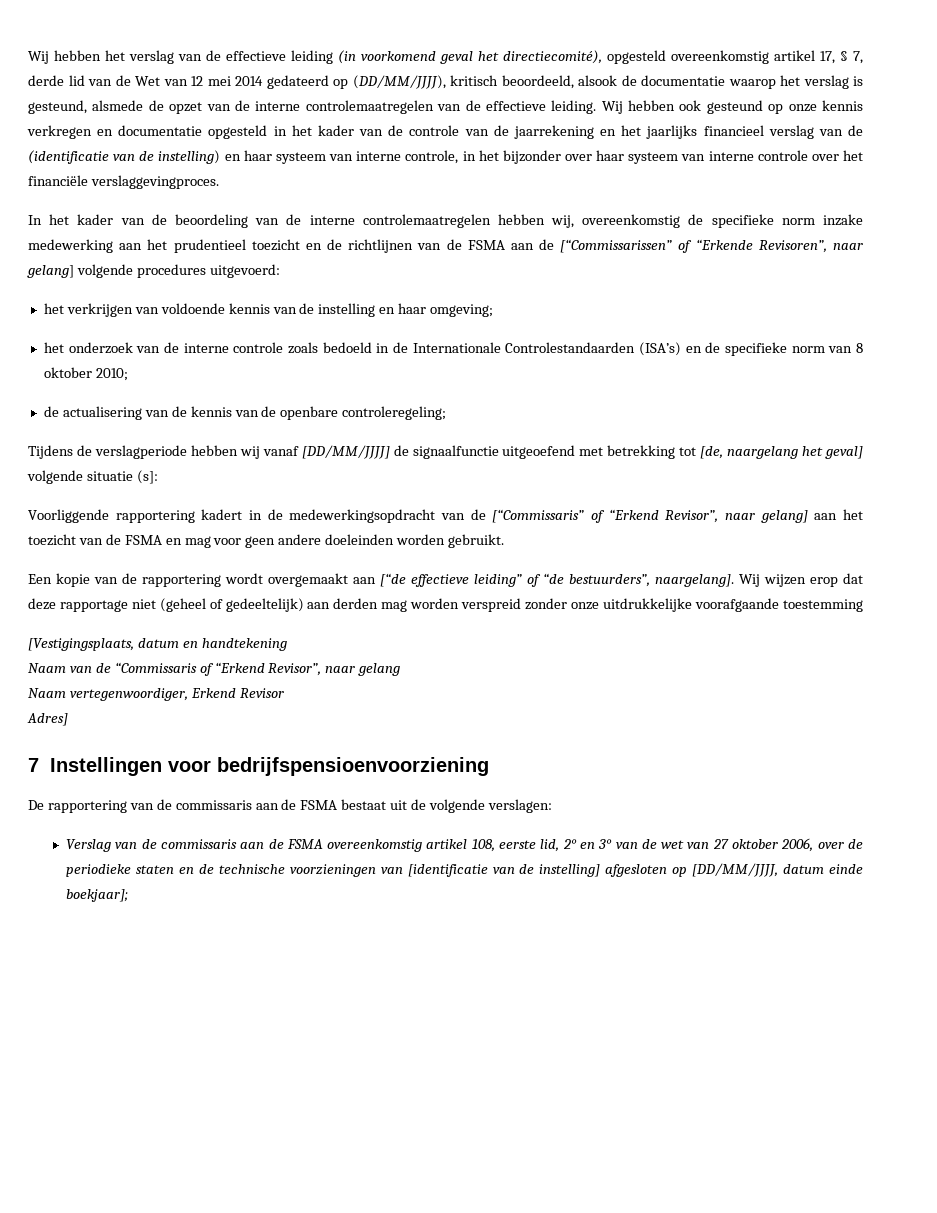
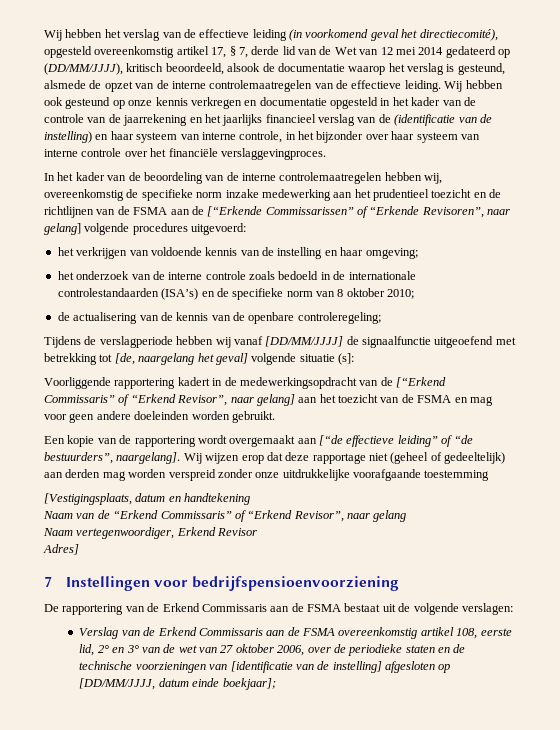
[560,239,673,253] [“Commissarissen” -> [207,206,354,217] [“Erkende Commissarissen”
[412,342,636,353] Internationale Controlestandaarden -> [348,271,416,280] [57,288,159,297] internationale controlestandaarden
[492,509,585,523] [“Commissaris” -> [396,377,446,388] [44,395,115,403] [“Erkend Commissaris”
[114,662,197,673] “Commissaris -> [113,510,232,519] “Erkend Commissaris”
[175,800,252,810] commissaris -> [162,603,267,612] Erkend Commissaris
[160,839,237,849] commissaris -> [157,627,263,636] Erkend Commissaris

